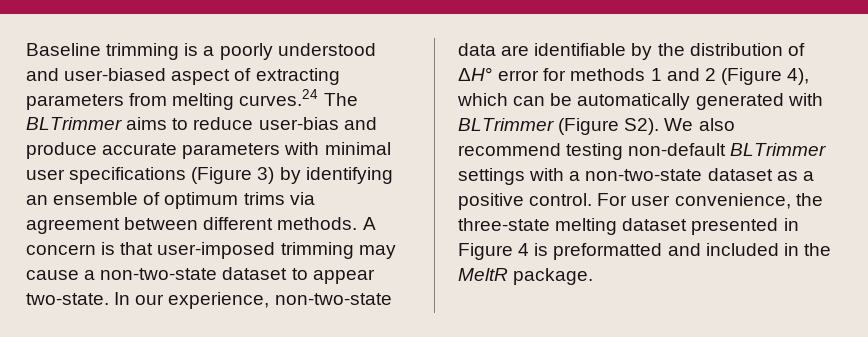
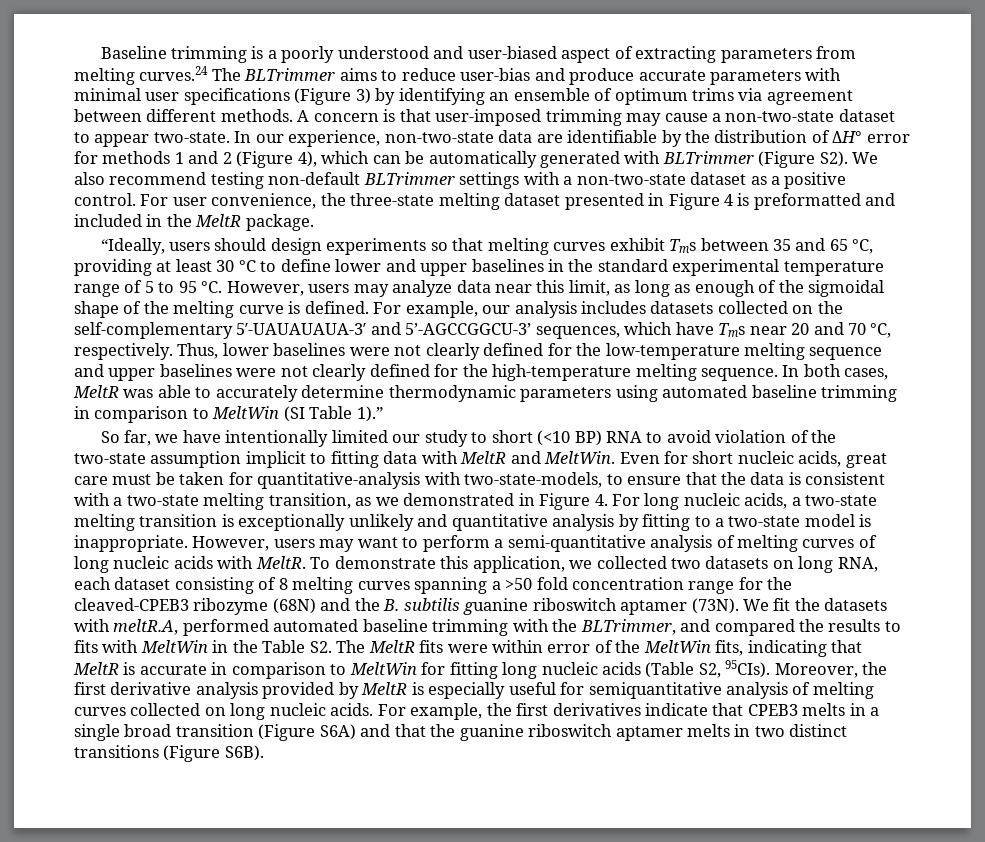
(594, 276) none -> [100,238,874,255] [74,259,884,276] [74,280,885,297] [74,301,843,318] [74,322,892,339] [74,343,883,360] [74,364,889,381] [73,385,898,402] [74,406,383,423] [100,430,837,447] [74,451,887,468] [74,472,886,489] [74,493,878,510] [74,514,872,531] [74,535,877,552] [74,556,878,573] [74,577,793,594] [74,598,888,615] [74,619,901,636] [74,640,863,657] [73,660,888,679] [74,682,874,699] [74,703,880,720] [74,724,848,741] [74,745,264,762] // “Ideally, users should design experiments so that melting curves exhibit Tms between 35 and 65 °C, providing at least 30 °C to define lower and upper baselines in the standard experimental temperature range of 5 to 95 °C. However, users may analyze data near this limit, as long as enough of the sigmoidal shape of the melting curve is defined. For example, our analysis includes datasets collected on the self-complementary 5′-UAUAUAUA-3′ and 5’-AGCCGGCU-3’ sequences, which have Tms near 20 and 70 °C, respectively. Thus, lower baselines were not clearly defined for the low-temperature melting sequence and upper baselines were not clearly defined for the high-temperature melting sequence. In both cases, MeltR was able to accurately determine thermodynamic parameters using automated baseline trimming in comparison to MeltWin (SI Table 1).” // So far, we have intentionally limited our study to short (<10 BP) RNA to avoid violation of the two-state assumption implicit to fitting data with MeltR and MeltWin. Even for short nucleic acids, great care must be taken for quantitative-analysis with two-state-models, to ensure that the data is consistent with a two-state melting transition, as we demonstrated in Figure 4. For long nucleic acids, a two-state melting transition is exceptionally unlikely and quantitative analysis by fitting to a two-state model is inappropriate. However, users may want to perform a semi-quantitative analysis of melting curves of long nucleic acids with MeltR. To demonstrate this application, we collected two datasets on long RNA, each dataset consisting of 8 melting curves spanning a >50 fold concentration range for the cleaved-CPEB3 ribozyme (68N) and the B. subtilis guanine riboswitch aptamer (73N). We fit the datasets with meltR.A, performed automated baseline trimming with the BLTrimmer, and compared the results to fits with MeltWin in the Table S2. The MeltR fits were within error of the MeltWin fits, indicating that MeltR is accurate in comparison to MeltWin for fitting long nucleic acids (Table S2, 95CIs). Moreover, the first derivative analysis provided by MeltR is especially useful for semiquantitative analysis of melting curves collected on long nucleic acids. For example, the first derivatives indicate that CPEB3 melts in a single broad transition (Figure S6A) and that the guanine riboswitch aptamer melts in two distinct transitions (Figure S6B).

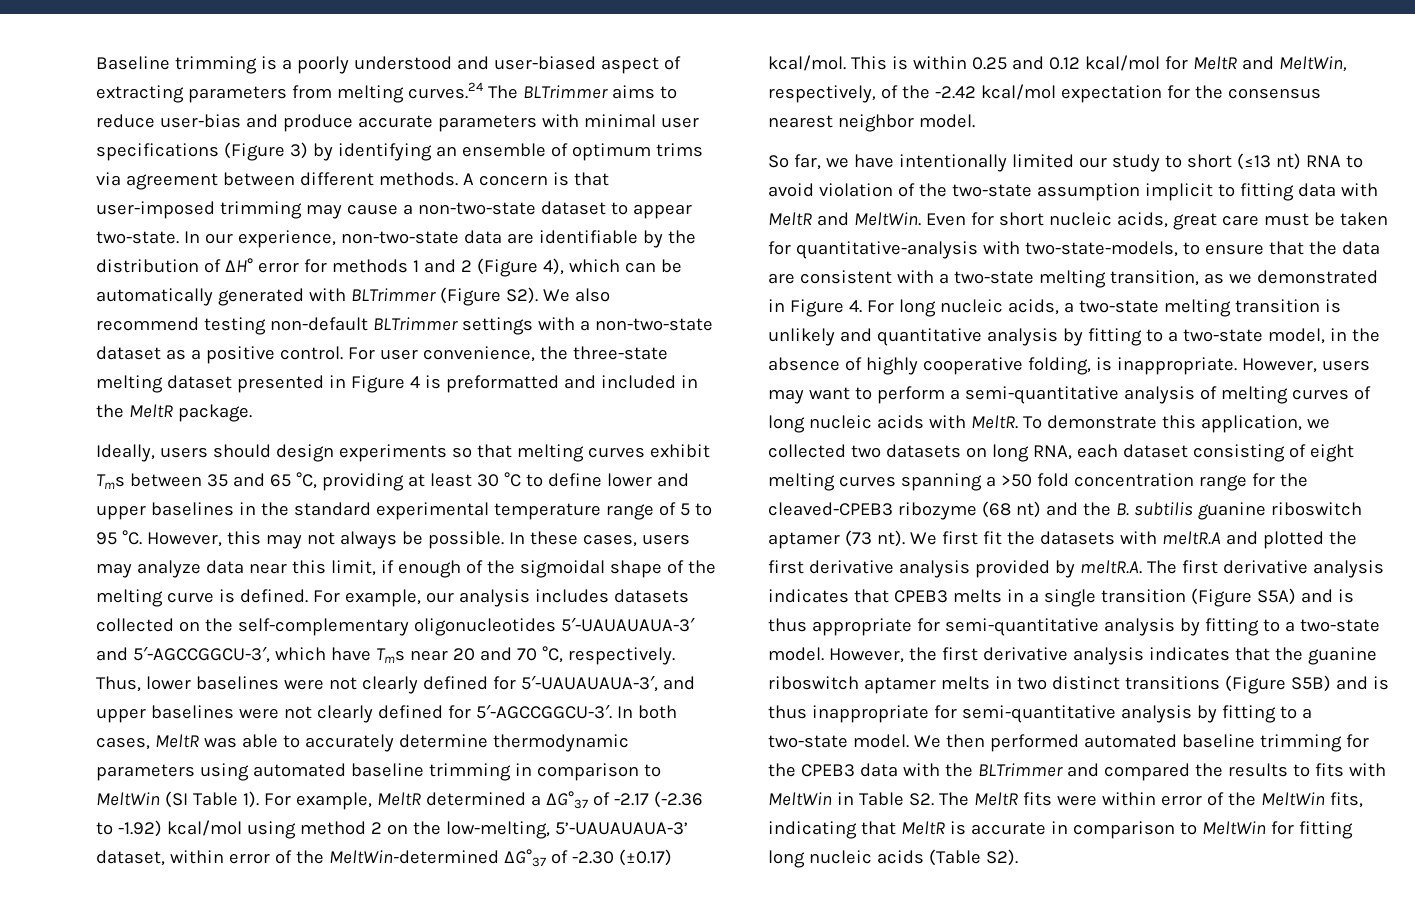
[100,238,165,255] “Ideally, -> [96,444,155,462] Ideally,
(304, 288) none -> [226,531,637,549] this may not always be possible. In these cases,
[614,280,691,297] as long as -> [380,560,394,573] if
(233, 330) none -> [413,618,556,636] oligonucleotides
[405,323,620,339] 5’-AGCCGGCU-3’ sequences, -> [132,647,270,663] 5′-AGCCGGCU-3′,
[576,343,883,360] the low-temperature melting sequence -> [520,676,658,692] 5′-UAUAUAUA-3′,
[462,364,779,381] the high-temperature melting sequence. -> [475,705,612,719] 5′-AGCCGGCU-3′.
[356,406,383,422] 1).” -> [242,791,703,810] [96,820,688,839] [96,849,672,867] [768,55,1347,72] [768,84,1321,103] [768,114,975,132] 1). For example, MeltR determined a ΔG°37 of -2.17 (-2.36 to -1.92) kcal/mol using method 2 on the low-melting, 5’-UAUAUAUA-3’ dataset, within error of the MeltWin-determined ΔG°37 of -2.30 (±0.17) kcal/mol. This is within 0.25 and 0.12 kcal/mol for MeltR and MeltWin, respectively, of the -2.42 kcal/mol expectation for the consensus nearest neighbor model.
[537,430,602,446] (<10 BP) -> [1236,153,1301,170] (≤13 nt)
[788,472,801,485] is -> [768,273,795,284] are
[238,514,346,531] exceptionally -> (1341, 306) none
[804,514,855,527] model -> [1267,328,1380,344] [768,357,1091,375] model, in the absence of highly cooperative folding,
[278,578,288,590] 8 -> [1309,444,1354,462] eight
[272,598,316,614] (68N) -> [981,501,1041,518] (68 nt)
[691,598,888,614] [74,619,509,636] (73N). We fit the datasets with meltR.A, performed automated baseline trimming -> [844,530,1357,549] [768,560,1384,578] [768,588,1354,607] [768,618,1380,636] [768,647,1377,665] [768,675,1389,694] [768,705,1312,723] [768,734,1369,752] [768,763,898,777] (73 nt). We first fit the datasets with meltR.A and plotted the first derivative analysis provided by meltR.A. The first derivative analysis indicates that CPEB3 melts in a single transition (Figure S5A) and is thus appropriate for semi-quantitative analysis by fitting to a two-state model. However, the first derivative analysis indicates that the guanine riboswitch aptamer melts in two distinct transitions (Figure S5B) and is thus inappropriate for semi-quantitative analysis by fitting to a two-state model. We then performed automated baseline trimming for the CPEB3 data
[580,619,676,635] BLTrimmer, -> [977,763,1063,777] BLTrimmer
[232,640,258,653] the -> (854, 798) none
[698,660,888,678] [74,682,874,699] [74,703,880,720] [74,724,848,741] [74,745,264,762] S2, 95CIs). Moreover, the first derivative analysis provided by MeltR is especially useful for semiquantitative analysis of melting curves collected on long nucleic acids. For example, the first derivatives indicate that CPEB3 melts in a single broad transition (Figure S6A) and that the guanine riboswitch aptamer melts in two distinct transitions (Figure S6B). -> [985,849,1018,866] S2).

